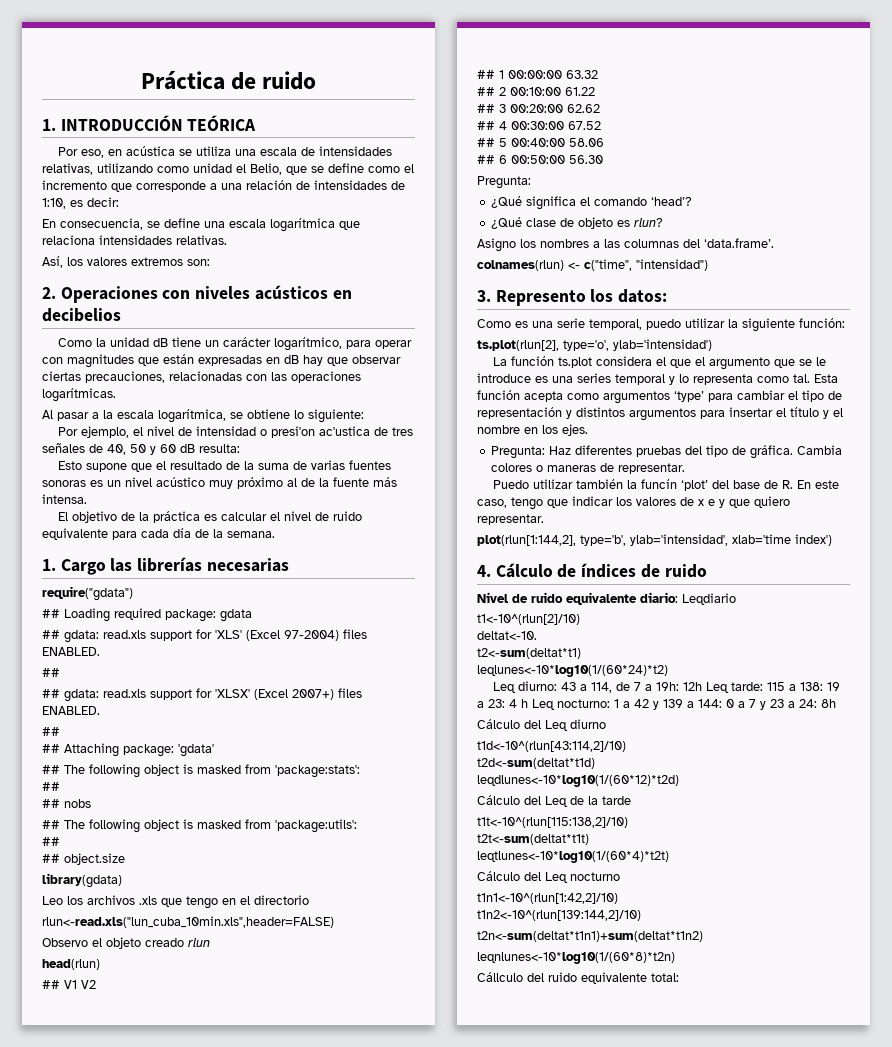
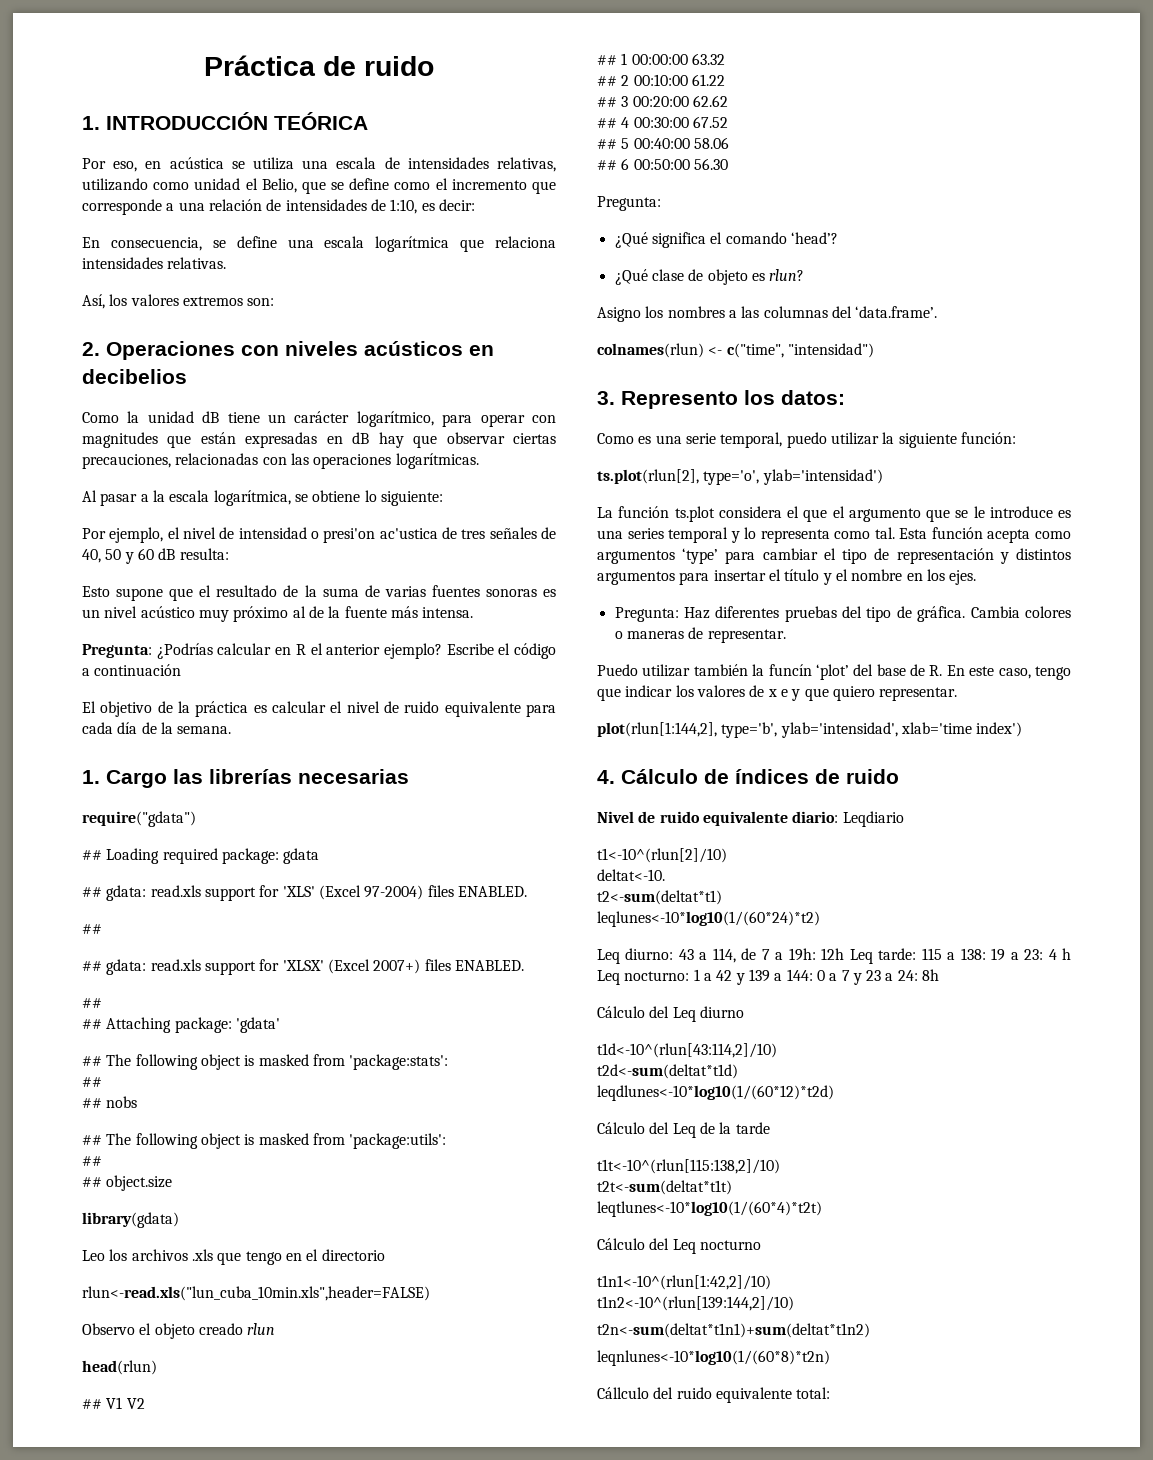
(87, 499) none -> [82,643,556,659] [82,664,182,676] // Pregunta: ¿Podrías calcular en R el anterior ejemplo? Escribe el código a continuación

